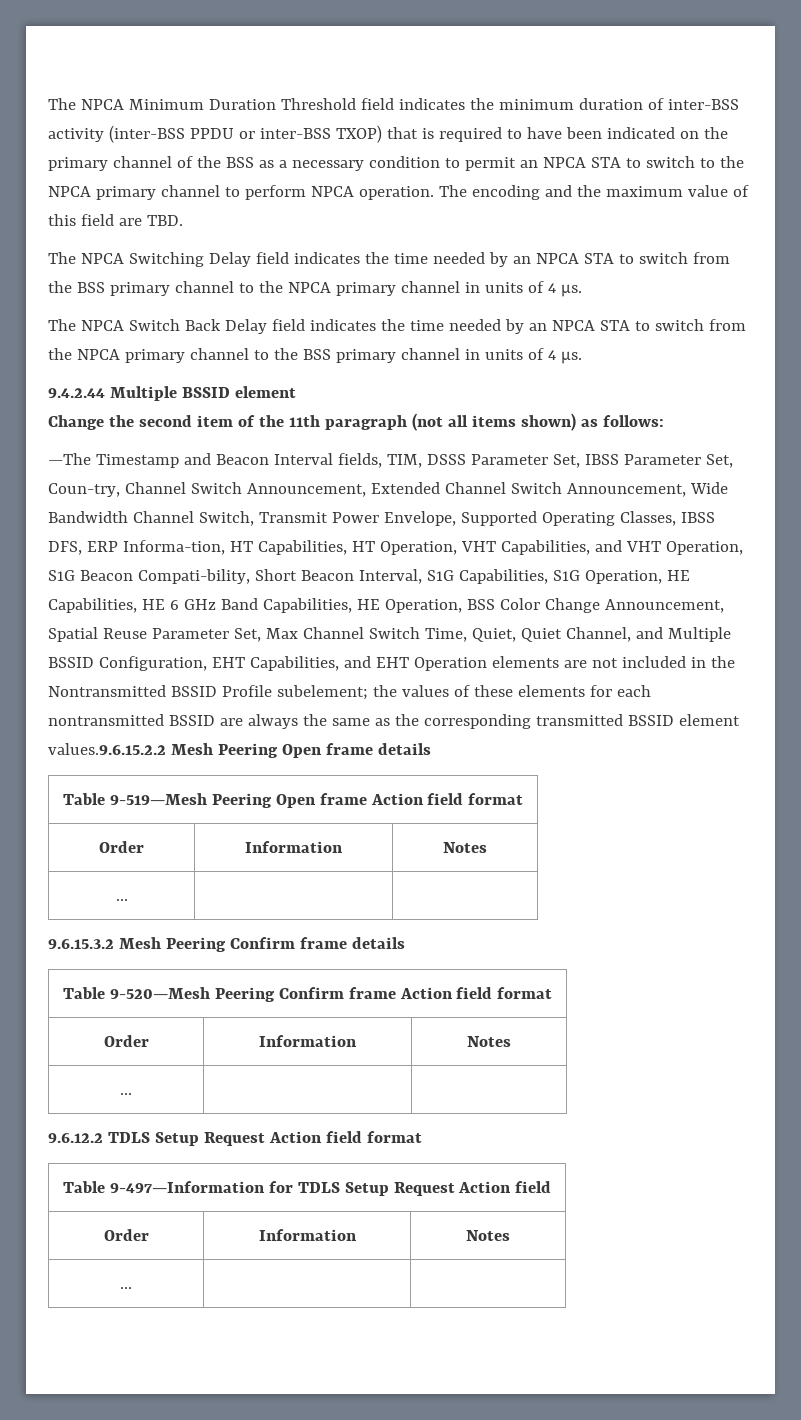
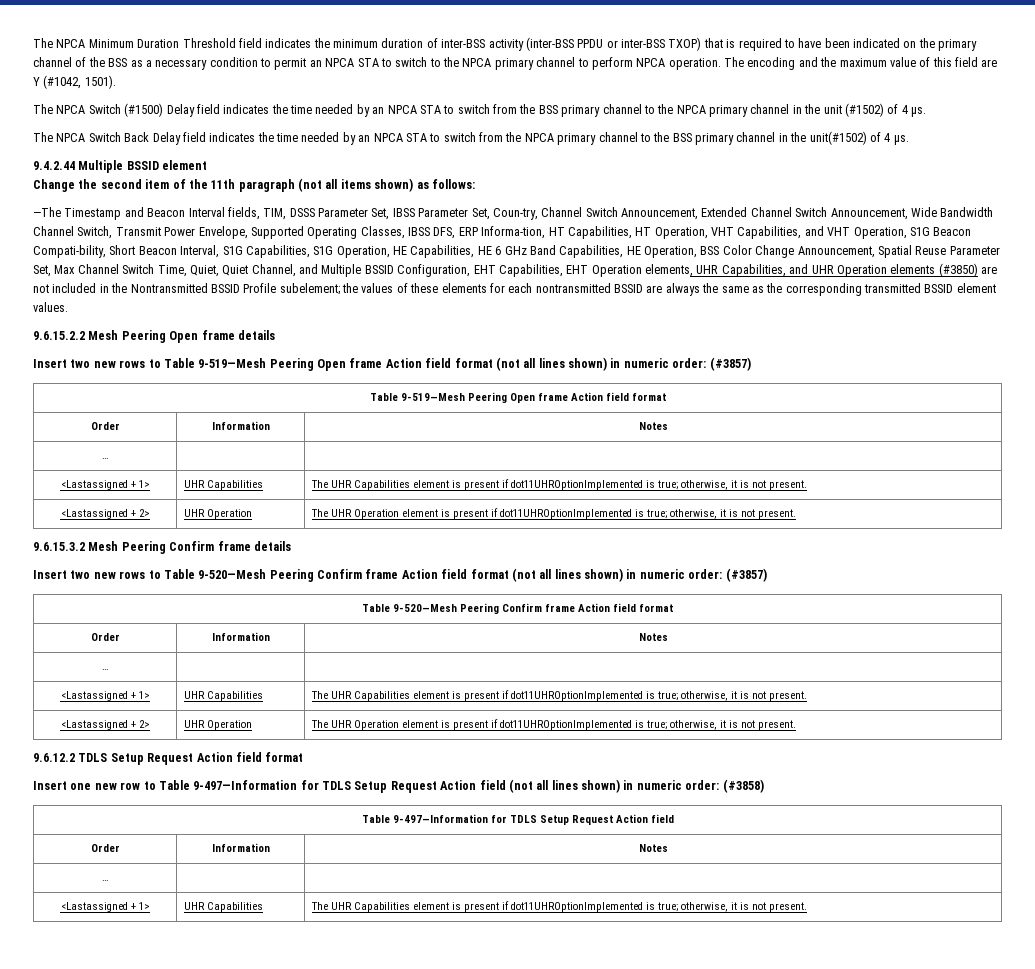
[146,215,183,226] [48,252,204,267] TBD. // The NPCA Switching -> [33,75,116,89] [33,103,164,117] Y (#1042, 1501). // The NPCA Switch (#1500)
[484,282,523,293] units -> [804,103,884,117] the unit (#1502)
[484,349,523,360] units -> [790,131,867,145] the unit(#1502)
[343,656,371,668] and -> (563, 270) none
[491,656,559,668] elements -> [645,263,978,277] elements, UHR Capabilities, and UHR Operation elements (#3850)
[48,743,166,755] values.9.6.15.2.2 -> [33,302,68,312] [33,331,85,340] values. // 9.6.15.2.2
(431, 749) none -> [33,357,751,371] // Insert two new rows to Table 9-519—Mesh Peering Open frame Action field format (not all lines shown) in numeric order: (#3857)
(128, 900) none -> [60,480,150,490] [184,480,264,490] [311,479,808,490] [60,509,150,519] [184,509,253,519] [311,508,797,519] // <Lastassigned + 1> | UHR Capabilities | The UHR Capabilities element is present if dot11UHROptionImplemented is true; otherwise, it is not present. // <Lastassigned + 2> | UHR Operation | The UHR Operation element is present if dot11UHROptionImplemented is true; otherwise, it is not present.
(405, 943) none -> [33,568,767,582] // Insert two new rows to Table 9-520—Mesh Peering Confirm frame Action field format (not all lines shown) in numeric order: (#3857)
(132, 1094) none -> [60,691,150,701] [184,691,264,701] [311,690,808,701] [60,720,150,730] [184,720,253,730] [311,719,797,730] // <Lastassigned + 1> | UHR Capabilities | The UHR Capabilities element is present if dot11UHROptionImplemented is true; otherwise, it is not present. // <Lastassigned + 2> | UHR Operation | The UHR Operation element is present if dot11UHROptionImplemented is true; otherwise, it is not present.
(422, 1137) none -> [33,779,764,793] // Insert one new row to Table 9-497—Information for TDLS Setup Request Action field (not all lines shown) in numeric order: (#3858)
(132, 1288) none -> [60,902,150,912] [184,902,264,912] [311,901,808,912] // <Lastassigned + 1> | UHR Capabilities | The UHR Capabilities element is present if dot11UHROptionImplemented is true; otherwise, it is not present.

